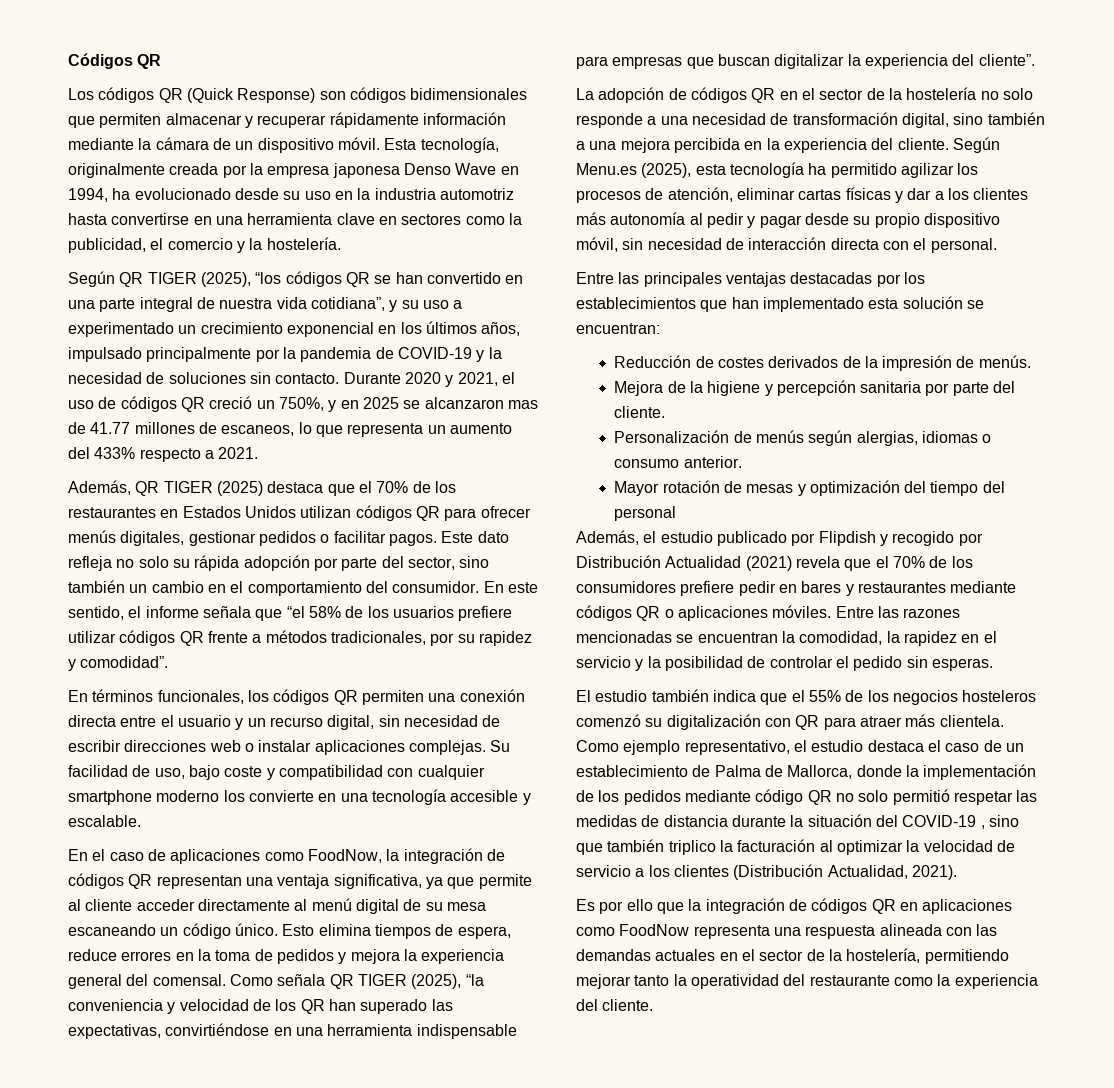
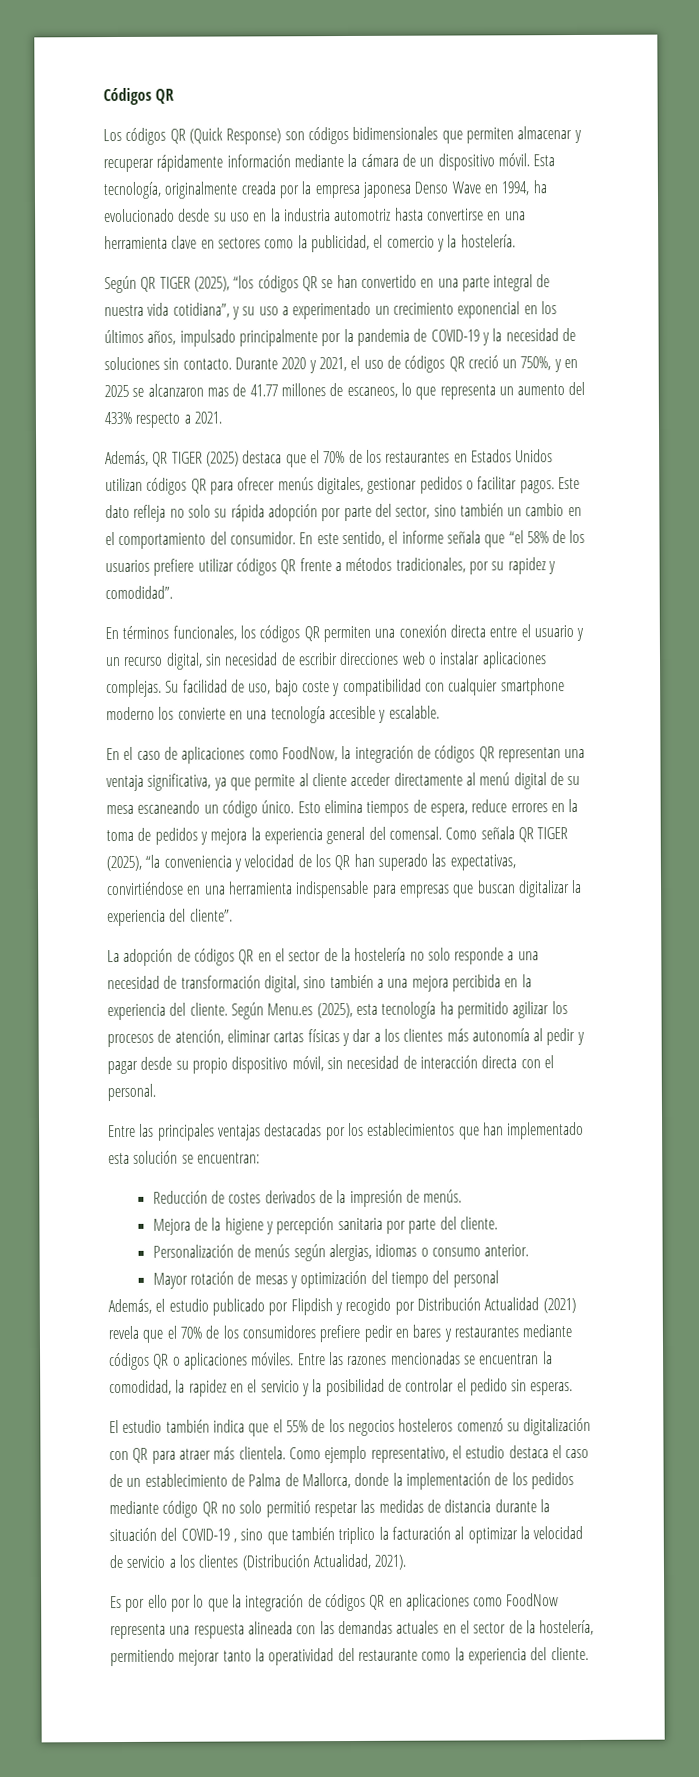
(653, 905) none -> [170,1594,205,1612] por lo

